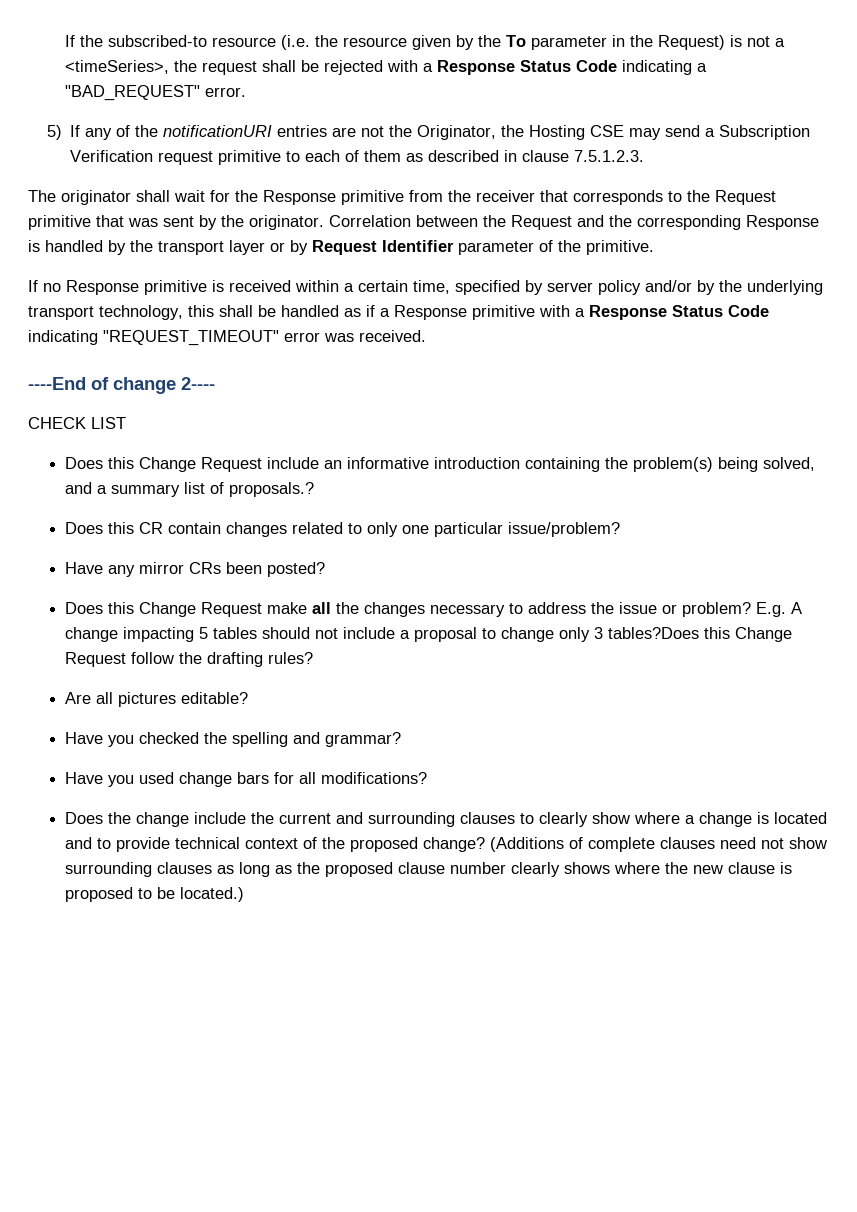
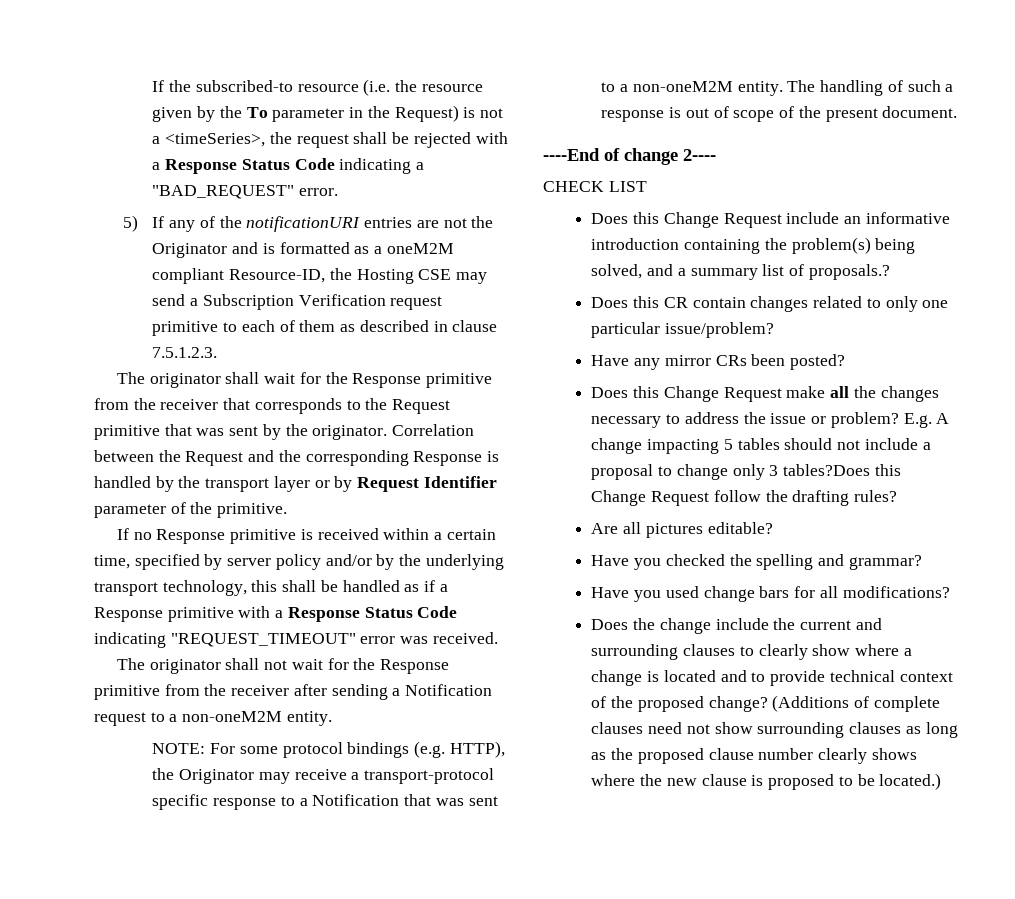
[416,125,496,140] Originator, -> [152,242,454,258] [152,268,326,284] Originator and is formatted as a oneM2M compliant Resource-ID,
(426, 336) none -> [117,658,450,674] [94,684,493,700] [94,711,332,726] [152,741,505,758] [152,768,495,784] [152,794,498,810] [601,80,954,96] [601,106,958,122] // The originator shall not wait for the Response primitive from the receiver after sending a Notification request to a non-oneM2M entity. // NOTE: For some protocol bindings (e.g. HTTP), the Originator may receive a transport-protocol specific response to a Notification that was sent to a non-oneM2M entity. The handling of such a response is out of scope of the present document.

